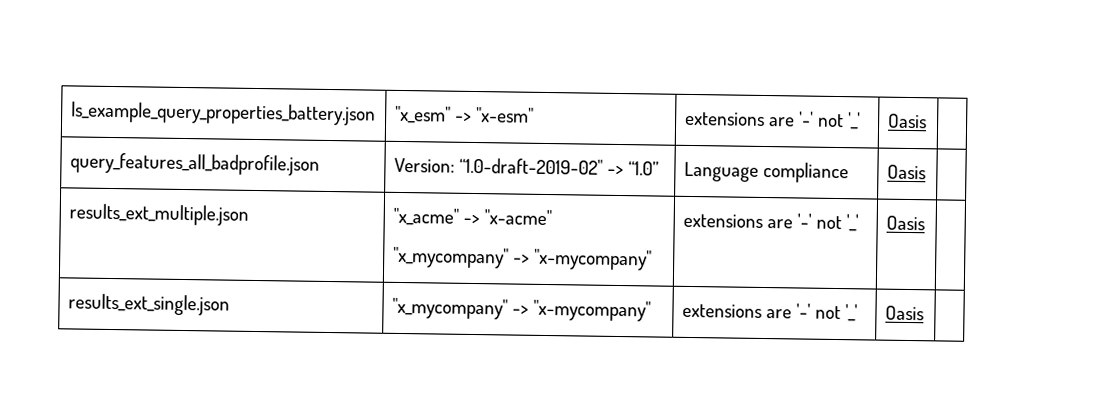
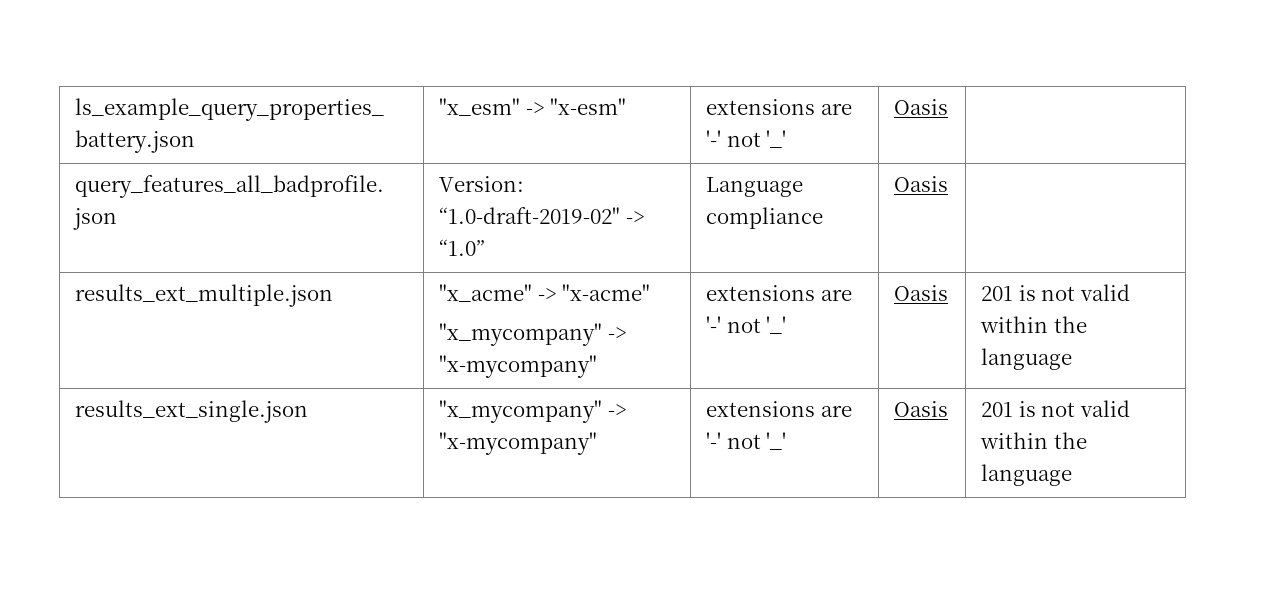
(925, 223) none -> [981,284,1130,301] [980,316,1087,333] [981,348,1073,370] 201 is not valid within the language
(924, 313) none -> [981,400,1130,417] [980,432,1087,449] [981,464,1073,486] 201 is not valid within the language

